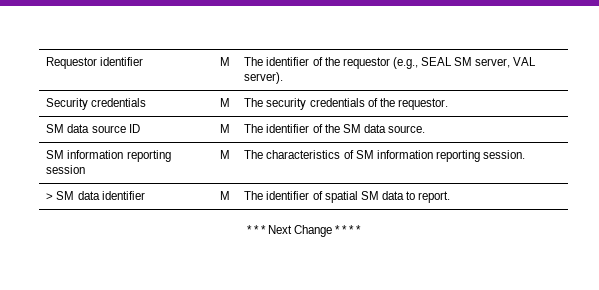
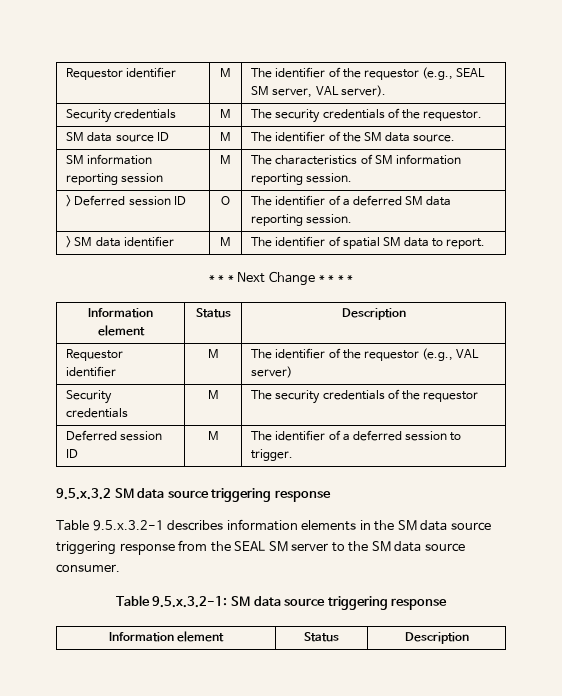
(525, 154) none -> [66,195,186,207] [221,196,230,205] [251,195,451,206] [251,214,353,226] // > Deferred session ID | O | The identifier of a deferred SM data reporting session.
(362, 229) none -> [88,308,153,318] [97,325,145,336] [195,308,231,318] [341,308,406,320] [66,349,124,361] [66,366,117,377] [207,349,219,358] [251,348,479,361] [251,366,293,378] [66,390,113,404] [66,408,129,418] [207,390,219,399] [251,389,478,404] [66,430,163,441] [66,449,79,458] [207,431,219,440] [251,430,461,441] [251,449,294,461] [56,488,331,502] [56,519,491,531] [56,540,465,555] [56,564,120,573] [115,595,448,610] [108,631,225,642] [304,632,339,642] [404,632,469,644] // Information element | Status | Description // Requestor identifier | M | The identifier of the requestor (e.g., VAL server) // Security credentials | M | The security credentials of the requestor // Deferred session ID | M | The identifier of a deferred session to trigger. // 9.5.x.3.2 SM data source triggering response // Table 9.5.x.3.2-1 describes information elements in the SM data source triggering response from the SEAL SM server to the SM data source consumer. // Table 9.5.x.3.2-1: SM data source triggering response // Information element | Status | Description

